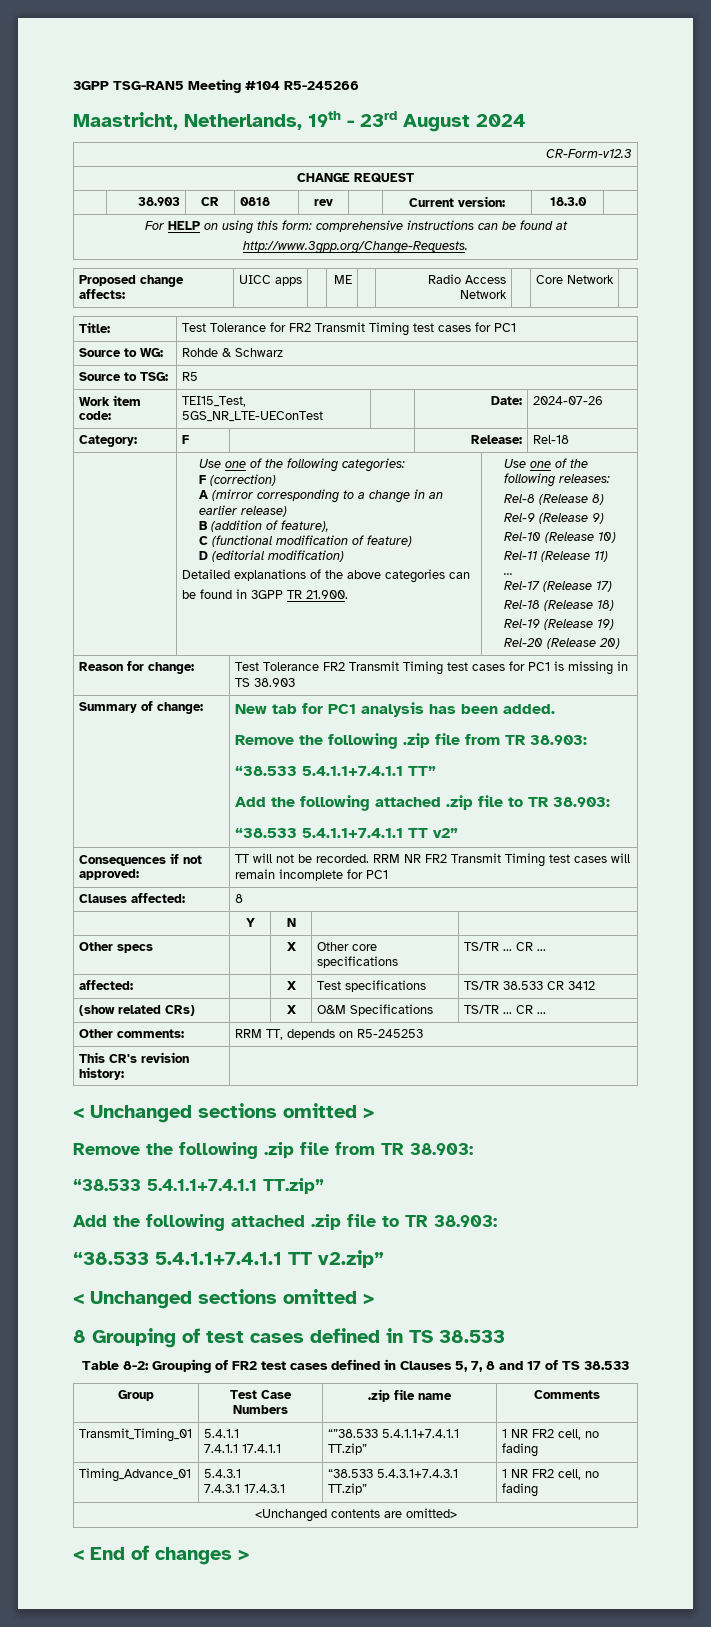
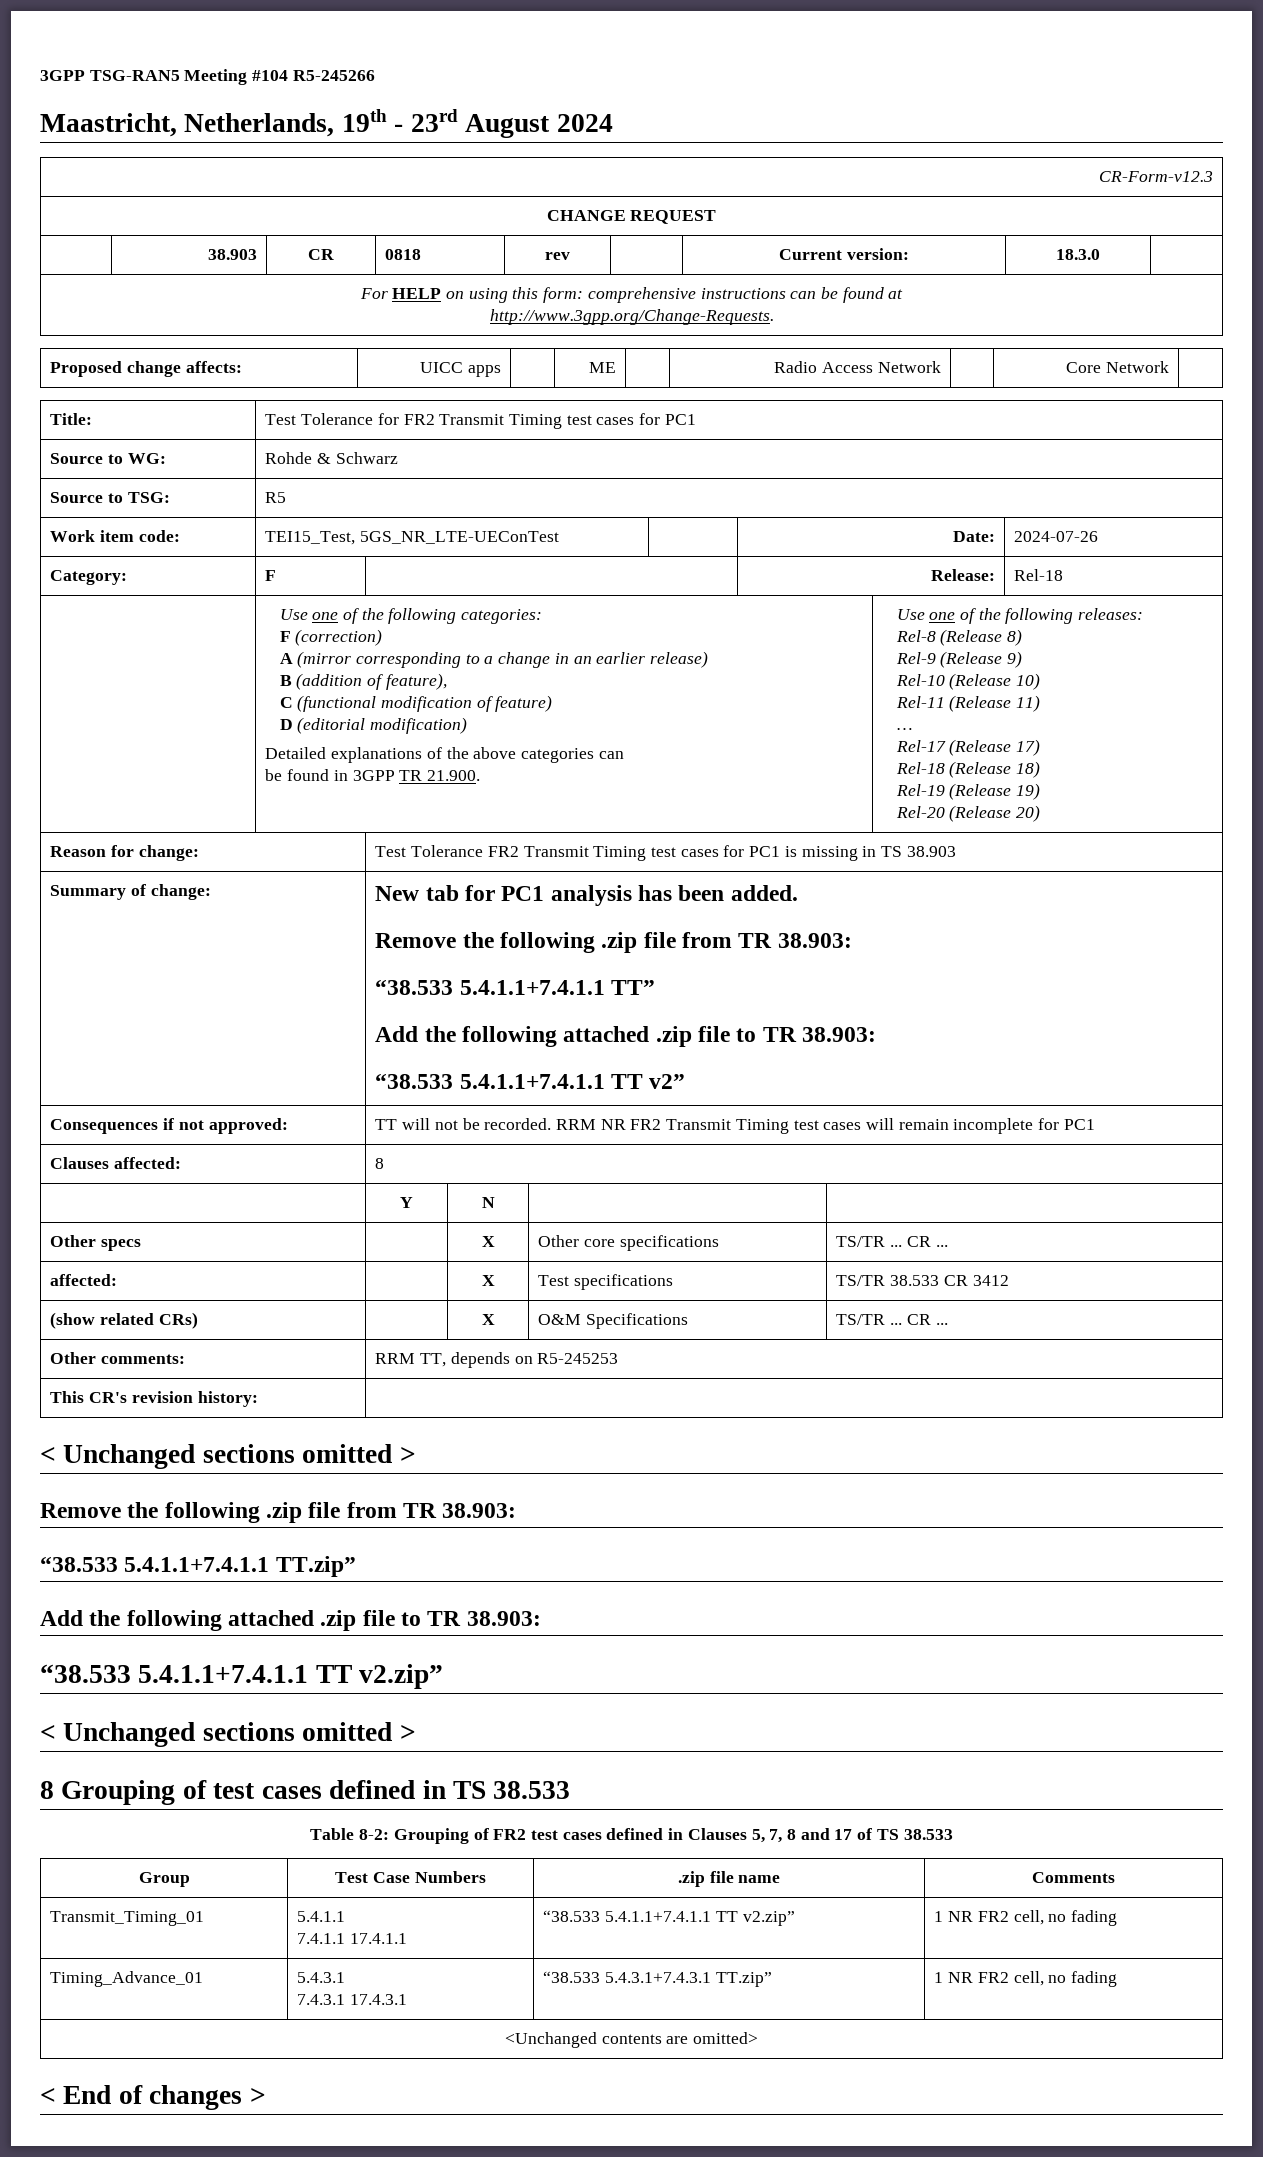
[327,1429,459,1438] [327,1443,367,1455] “”38.533 5.4.1.1+7.4.1.1 TT.zip” -> [543,1910,795,1926] “38.533 5.4.1.1+7.4.1.1 TT v2.zip”

